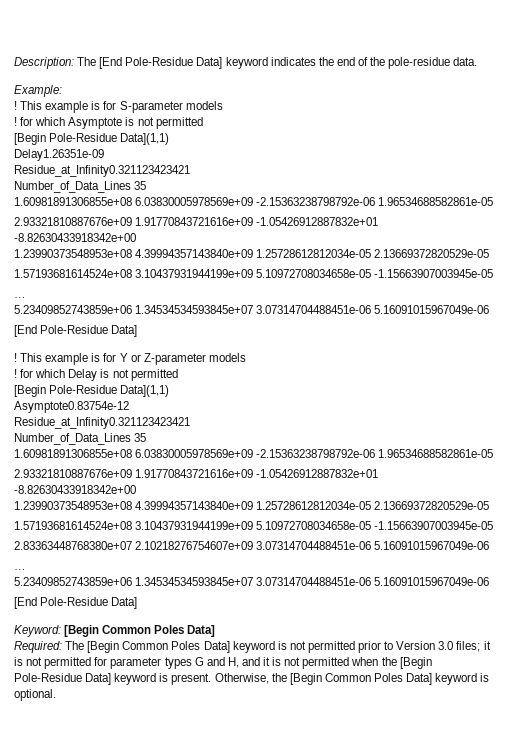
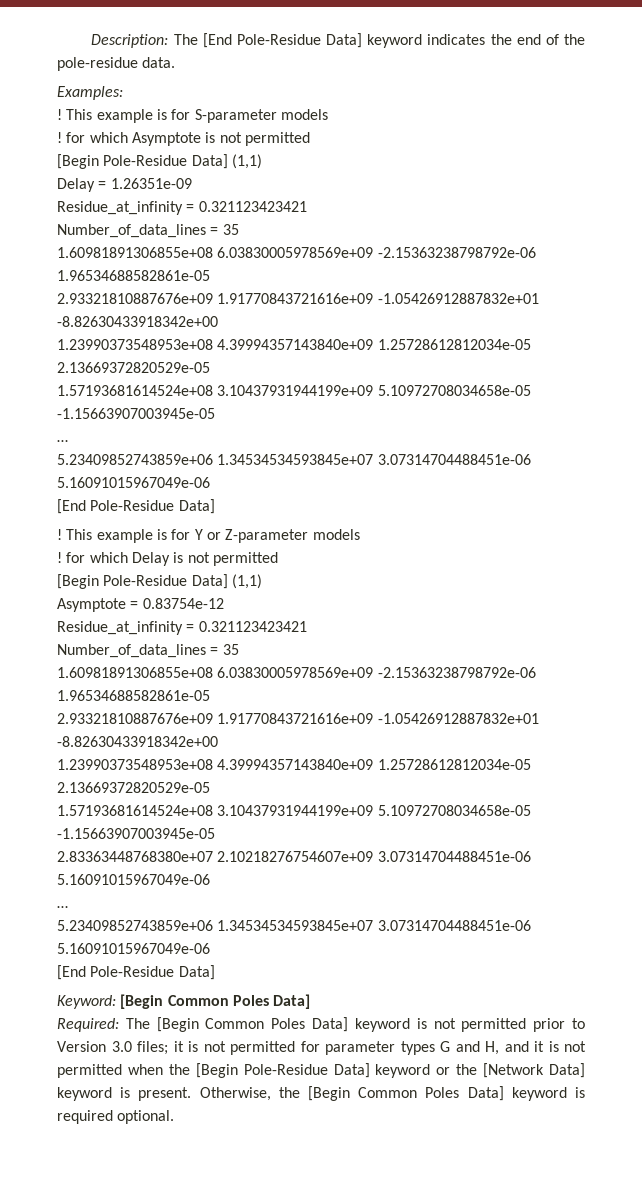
[14,85,62,97] Example: -> [57,86,123,100] Examples:
[120,133,170,145] [14,149,104,161] [14,165,190,177] [14,181,131,193] Data](1,1) // Delay1.26351e-09 // Residue_at_Infinity0.321123423421 // Number_of_Data_Lines -> [191,154,262,169] [57,178,192,192] [57,201,307,215] [57,224,219,238] Data] (1,1) // Delay = 1.26351e-09 // Residue_at_infinity = 0.321123423421 // Number_of_data_lines =
[120,385,170,397] [14,401,129,413] [14,417,190,429] [14,433,131,445] Data](1,1) // Asymptote0.83754e-12 // Residue_at_Infinity0.321123423421 // Number_of_Data_Lines -> [191,574,262,589] [57,598,224,612] [57,621,307,635] [57,644,219,658] Data] (1,1) // Asymptote = 0.83754e-12 // Residue_at_infinity = 0.321123423421 // Number_of_data_lines =
(157, 679) none -> [436,1063,585,1078] [57,1087,112,1101] or the [Network Data] keyword
(490, 677) none -> [57,1110,113,1124] required

